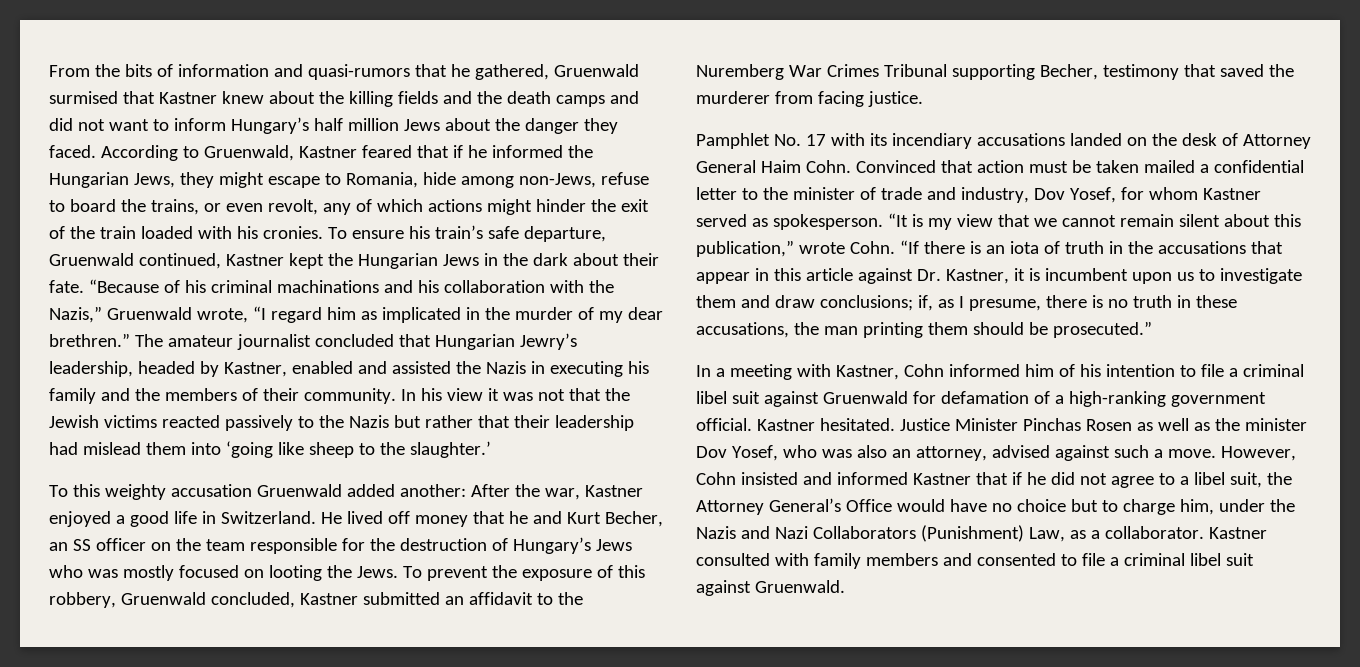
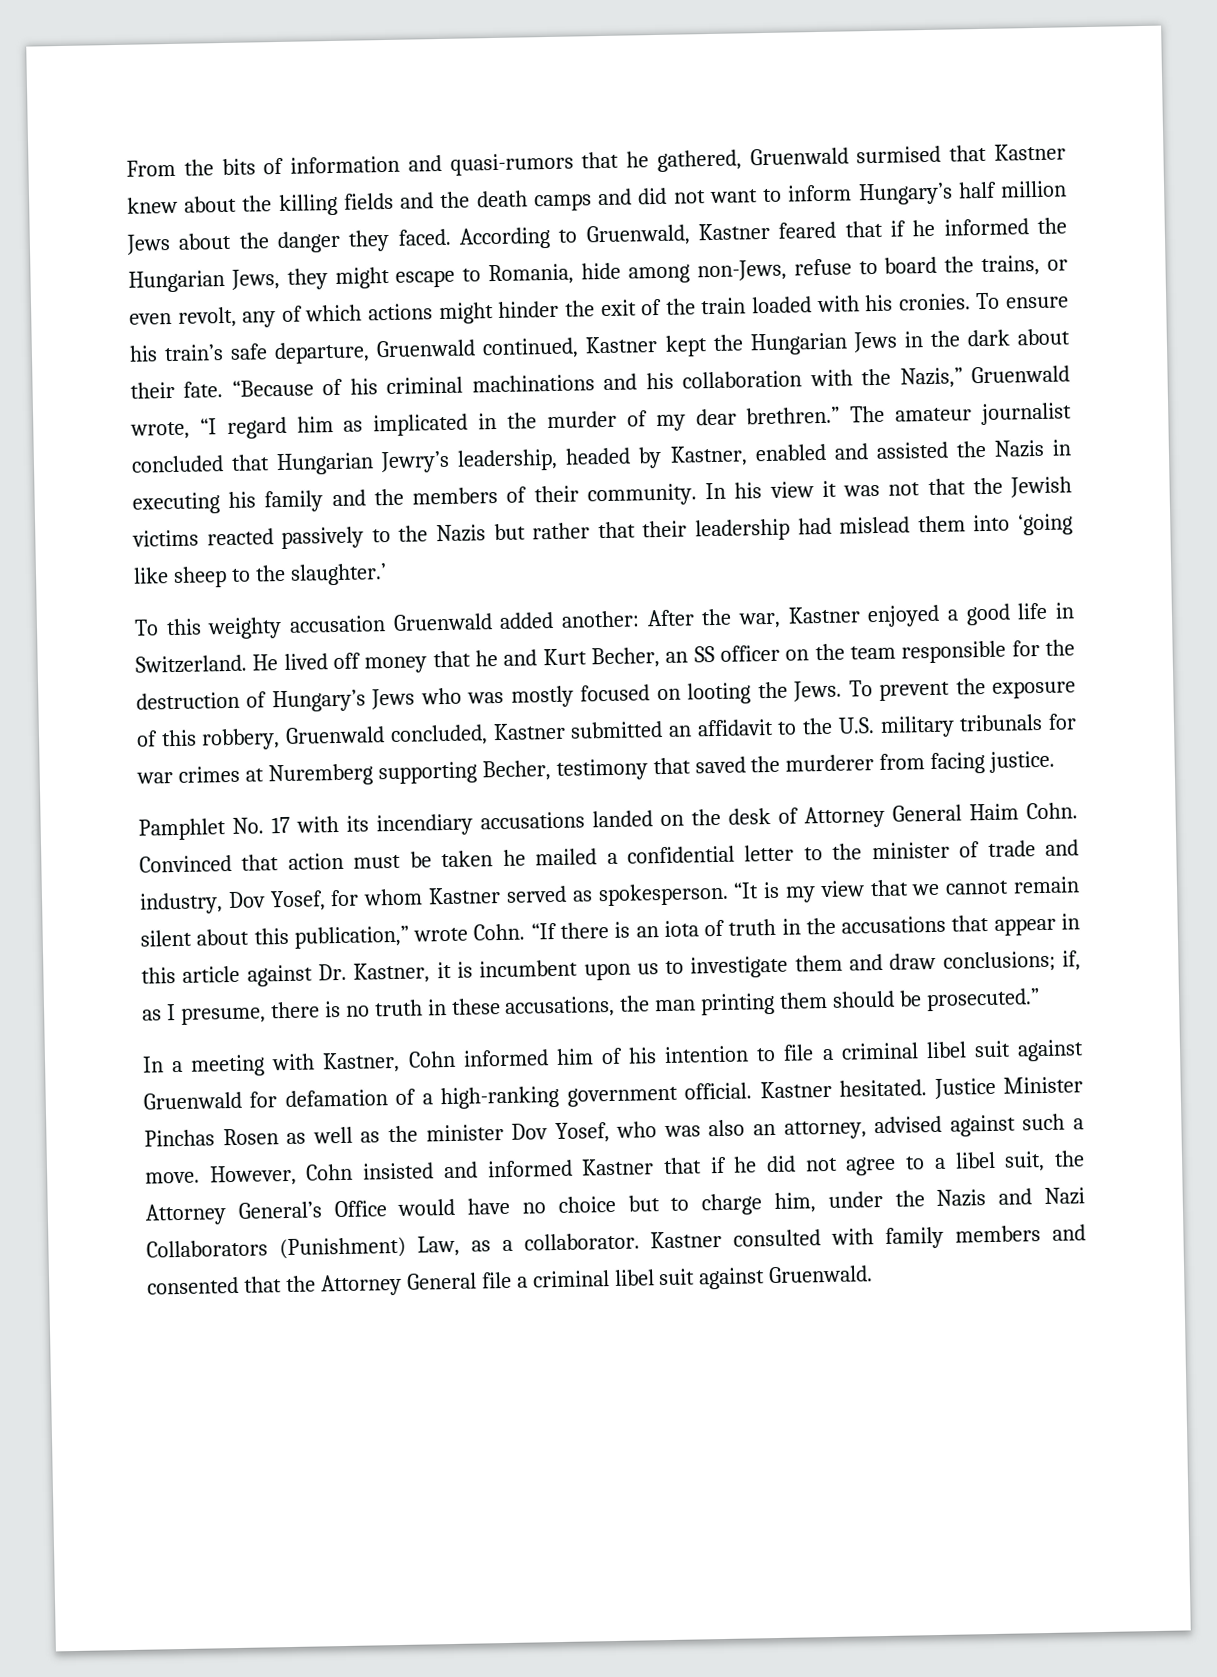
[696,64,947,80] Nuremberg War Crimes Tribunal -> [837,713,1077,738] [136,763,373,787] U.S. military tribunals for war crimes at Nuremberg
(1139, 166) none -> [502,849,526,866] he
[1060,554,1077,566] to -> [243,1272,477,1297] that the Attorney General

